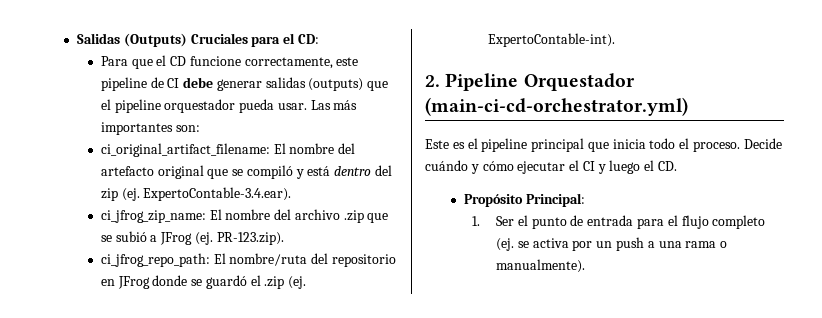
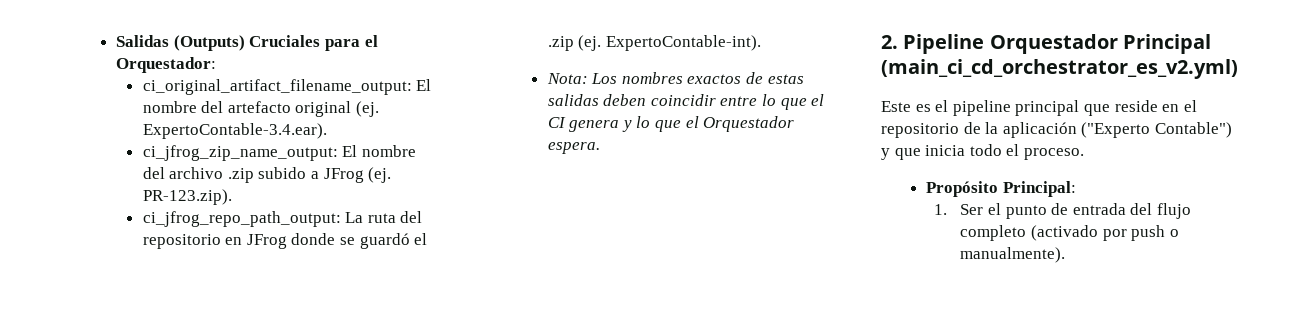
[297,34,319,44] [100,55,359,69] [100,77,389,91] [100,99,358,113] [100,122,200,135] [100,143,270,157] CD: // Para que el CD funcione correctamente, este pipeline de CI debe generar salidas (outputs) que el pipeline orquestador pueda usar. Las más importantes son: // ci_original_artifact_filename: -> [116,57,217,73] [142,79,412,95] Orquestador: // ci_original_artifact_filename_output:
[207,165,393,179] [100,188,118,201] que se compiló y está dentro del zip -> (352, 109) none
[100,210,206,223] ci_jfrog_zip_name: -> [142,145,338,161] ci_jfrog_zip_name_output:
[367,213,389,223] [100,231,147,242] que se subió -> [258,167,307,179] subido
[100,253,308,267] ci_jfrog_repo_path: El nombre/ruta -> [142,211,396,227] ci_jfrog_repo_path_output: La ruta
(615, 40) none -> [546,72,804,84] [547,94,825,110] [547,116,795,132] [547,142,600,154] // Nota: Los nombres exactos de estas salidas deben coincidir entre lo que el CI genera y lo que el Orquestador espera.
[425,97,688,116] (main-ci-cd-orchestrator.yml) -> [1122,34,1211,54] [881,59,1238,79] Principal (main_ci_cd_orchestrator_es_v2.yml)
[612,138,782,152] [425,160,678,174] inicia todo el proceso. Decide cuándo y cómo ejecutar el CI y luego el CD. -> [1114,100,1197,112] [881,122,1232,138] [881,144,1084,160] reside en el repositorio de la aplicación ("Experto Contable") y que inicia todo el proceso.
[636,215,766,229] [496,237,717,251] para el flujo completo (ej. se activa por un push a una rama -> [1130,203,1191,219] [960,225,1166,241] del flujo completo (activado por push

